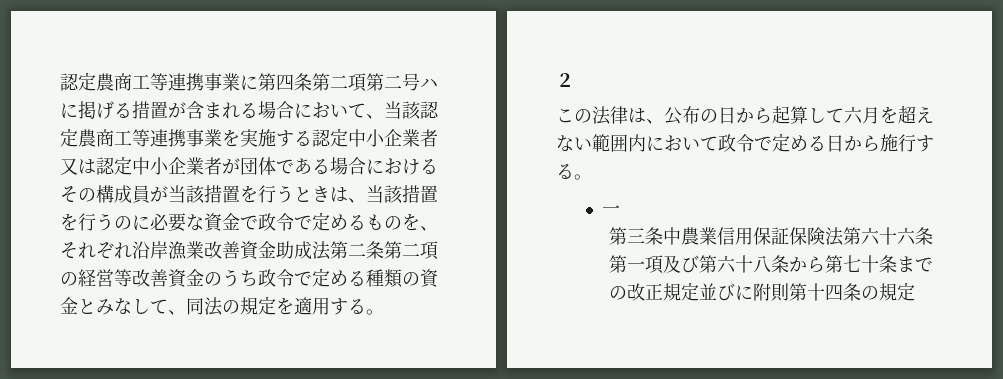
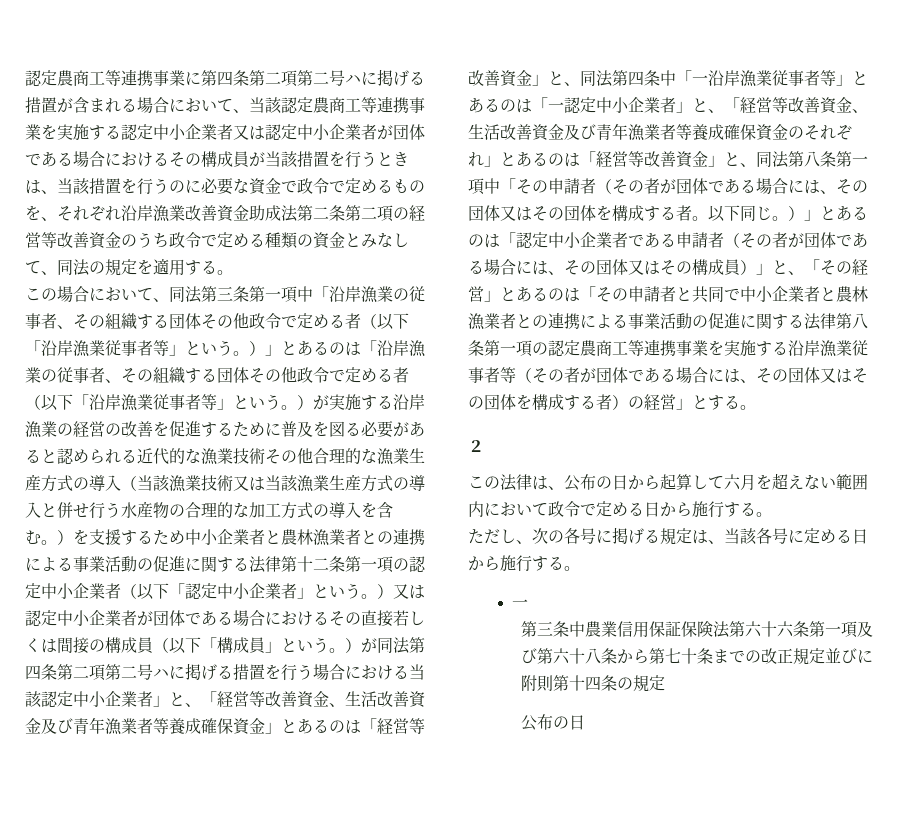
(384, 312) none -> [25,286,425,303] [25,313,409,330] [25,340,426,357] [25,367,409,383] [25,394,425,411] [25,421,425,438] [25,448,425,465] [25,474,425,492] [25,501,393,519] [25,528,425,546] [25,556,426,573] [25,583,425,600] [25,610,425,627] [25,637,425,654] [25,663,425,681] [25,691,426,708] [25,717,425,735] [468,70,868,87] [468,97,868,114] [468,123,852,141] [468,151,868,168] [468,178,868,195] [468,205,868,222] [468,232,868,248] [468,259,868,275] [468,286,868,303] [468,312,868,330] [468,339,868,357] [468,367,868,383] [468,394,756,410] // この場合において、同法第三条第一項中「沿岸漁業の従事者、その組織する団体その他政令で定める者（以下「沿岸漁業従事者等」という。）」とあるのは「沿岸漁業の従事者、その組織する団体その他政令で定める者（以下「沿岸漁業従事者等」という。）が実施する沿岸漁業の経営の改善を促進するために普及を図る必要があると認められる近代的な漁業技術その他合理的な漁業生産方式の導入（当該漁業技術又は当該漁業生産方式の導入と併せ行う水産物の合理的な加工方式の導入を含む。）を支援するため中小企業者と農林漁業者との連携による事業活動の促進に関する法律第十二条第一項の認定中小企業者（以下「認定中小企業者」という。）又は認定中小企業者が団体である場合におけるその直接若しくは間接の構成員（以下「構成員」という。）が同法第四条第二項第二号ハに掲げる措置を行う場合における当該認定中小企業者」と、「経営等改善資金、生活改善資金及び青年漁業者等養成確保資金」とあるのは「経営等改善資金」と、同法第四条中「一沿岸漁業従事者等」とあるのは「一認定中小企業者」と、「経営等改善資金、生活改善資金及び青年漁業者等養成確保資金のそれぞれ」とあるのは「経営等改善資金」と、同法第八条第一項中「その申請者（その者が団体である場合には、その団体又はその団体を構成する者。以下同じ。）」とあるのは「認定中小企業者である申請者（その者が団体である場合には、その団体又はその構成員）」と、「その経営」とあるのは「その申請者と共同で中小企業者と農林漁業者との連携による事業活動の促進に関する法律第八条第一項の認定農商工等連携事業を実施する沿岸漁業従事者等（その者が団体である場合には、その団体又はその団体を構成する者）の経営」とする。
(592, 177) none -> [468,527,868,545] [468,555,580,572] // ただし、次の各号に掲げる規定は、当該各号に定める日から施行する。
(915, 291) none -> [521,714,586,731] // 公布の日

